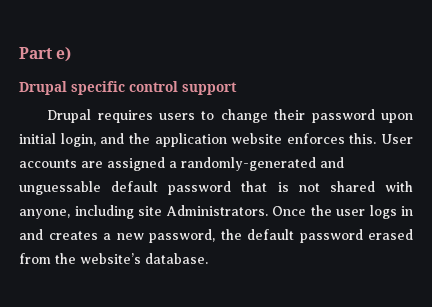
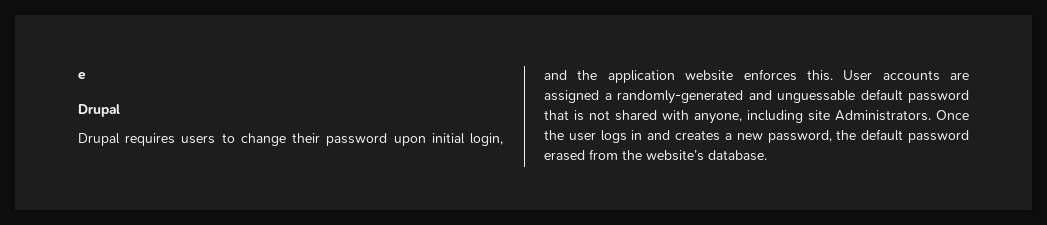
[19,47,72,62] [19,81,237,95] Part e) // Drupal specific control support -> [78,72,86,80] [78,104,120,117] e // Drupal

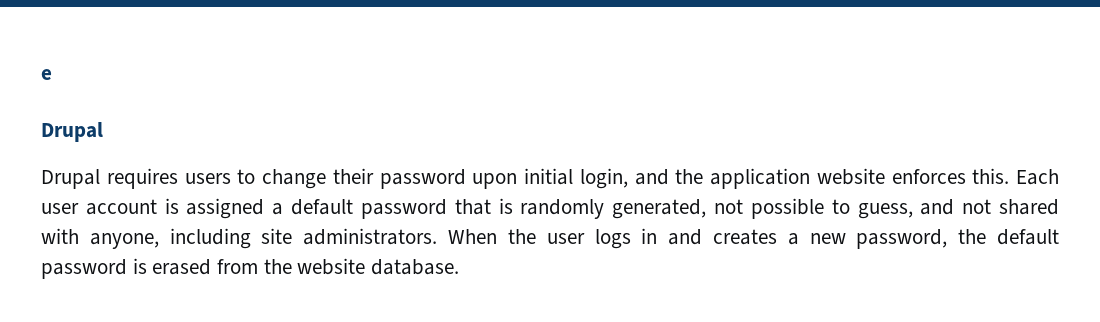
[843,70,969,81] [544,89,969,104] [544,110,584,121] User accounts are assigned a randomly-generated and unguessable default password that is -> [1016,169,1059,185] [41,198,955,219] Each user account is assigned a default password that is randomly generated, not possible to guess, and
[835,110,969,121] Administrators. Once -> [303,228,498,245] administrators. When
(969, 136) none -> [132,258,147,274] is
[646,150,704,161] website’s -> [297,258,366,275] website

